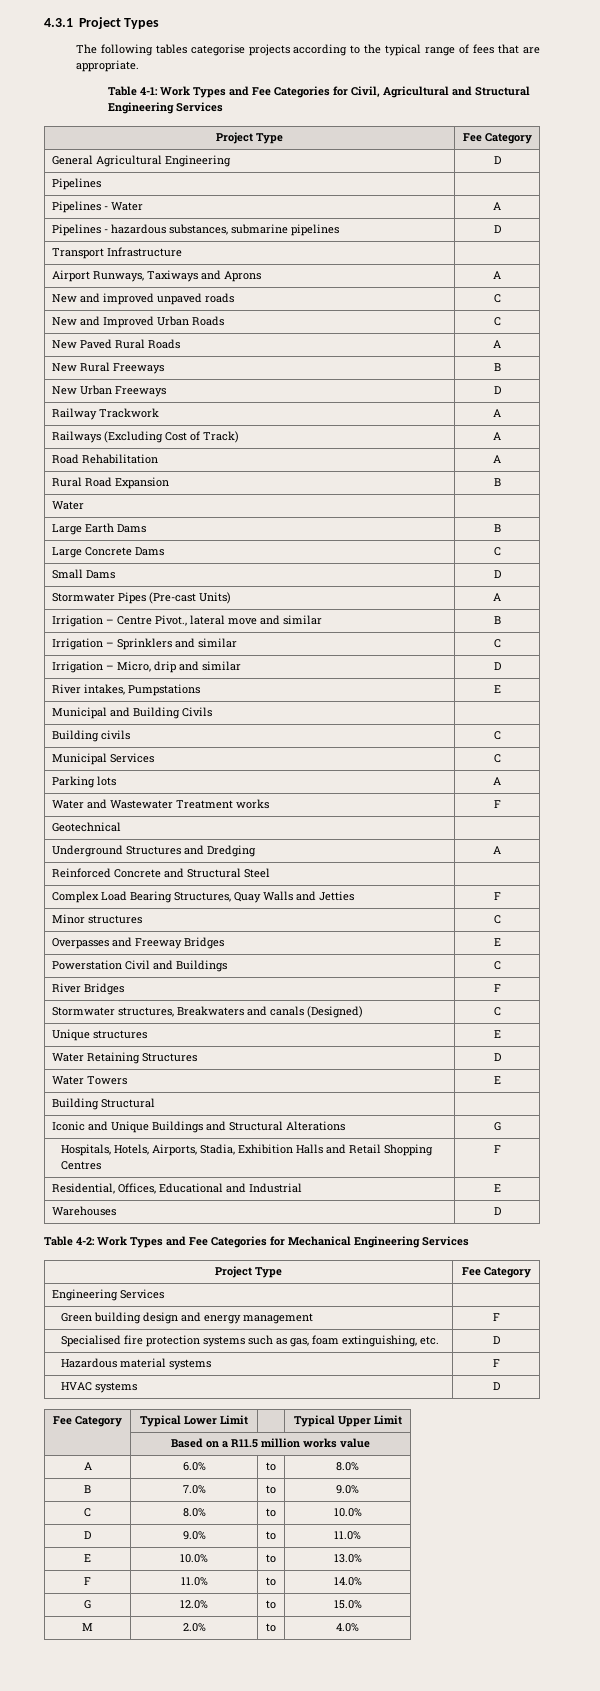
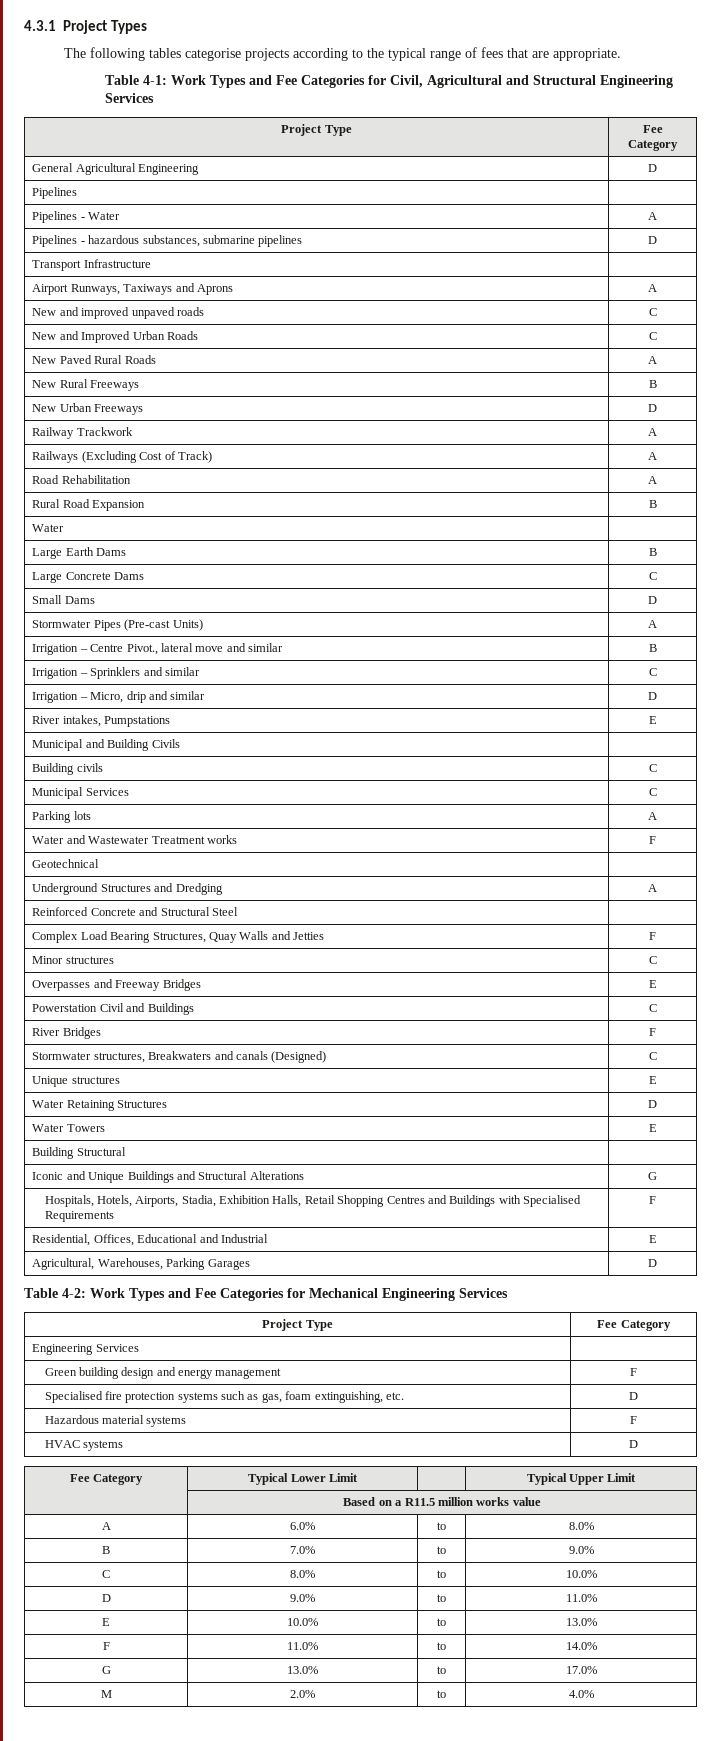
[296,1144,347,1154] Halls and -> [272,1195,302,1207] Halls,
(102, 1165) none -> [427,1195,582,1207] [44,1211,114,1222] and Buildings with Specialised Requirements
[51,1206,116,1216] Warehouses -> [32,1258,250,1270] Agricultural, Warehouses, Parking Garages
[180,1600,208,1609] [266,1600,276,1609] [333,1600,362,1609] 12.0% | to | 15.0% -> [287,1666,318,1674] [437,1666,446,1674] [565,1666,597,1674] 13.0% | to | 17.0%

